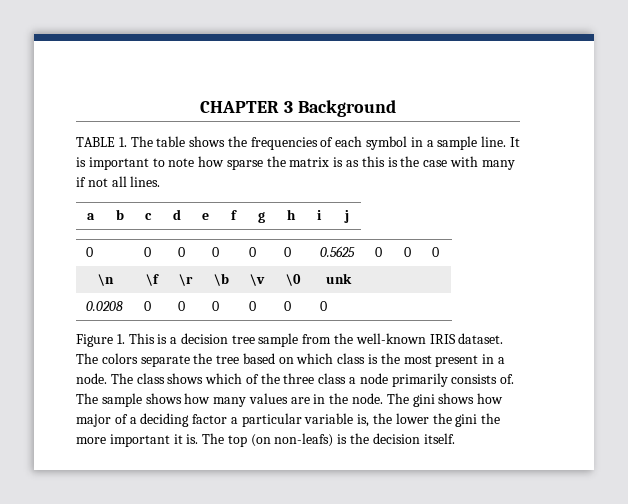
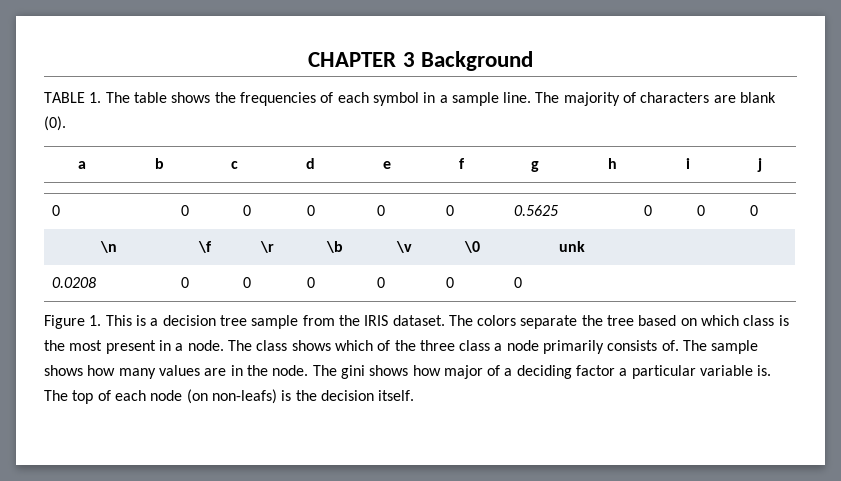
[509,137,520,147] [76,156,515,170] [76,176,161,187] It is important to note how sparse the matrix is as this is the case with many if not all lines. -> [535,92,777,106] [44,116,66,131] The majority of characters are blank (0).
[355,333,426,344] well-known -> (360, 320) none
[357,413,501,427] [76,433,247,447] is, the lower the gini the more important it is. The top -> [757,365,772,376] [44,390,183,404] is. The top of each node

